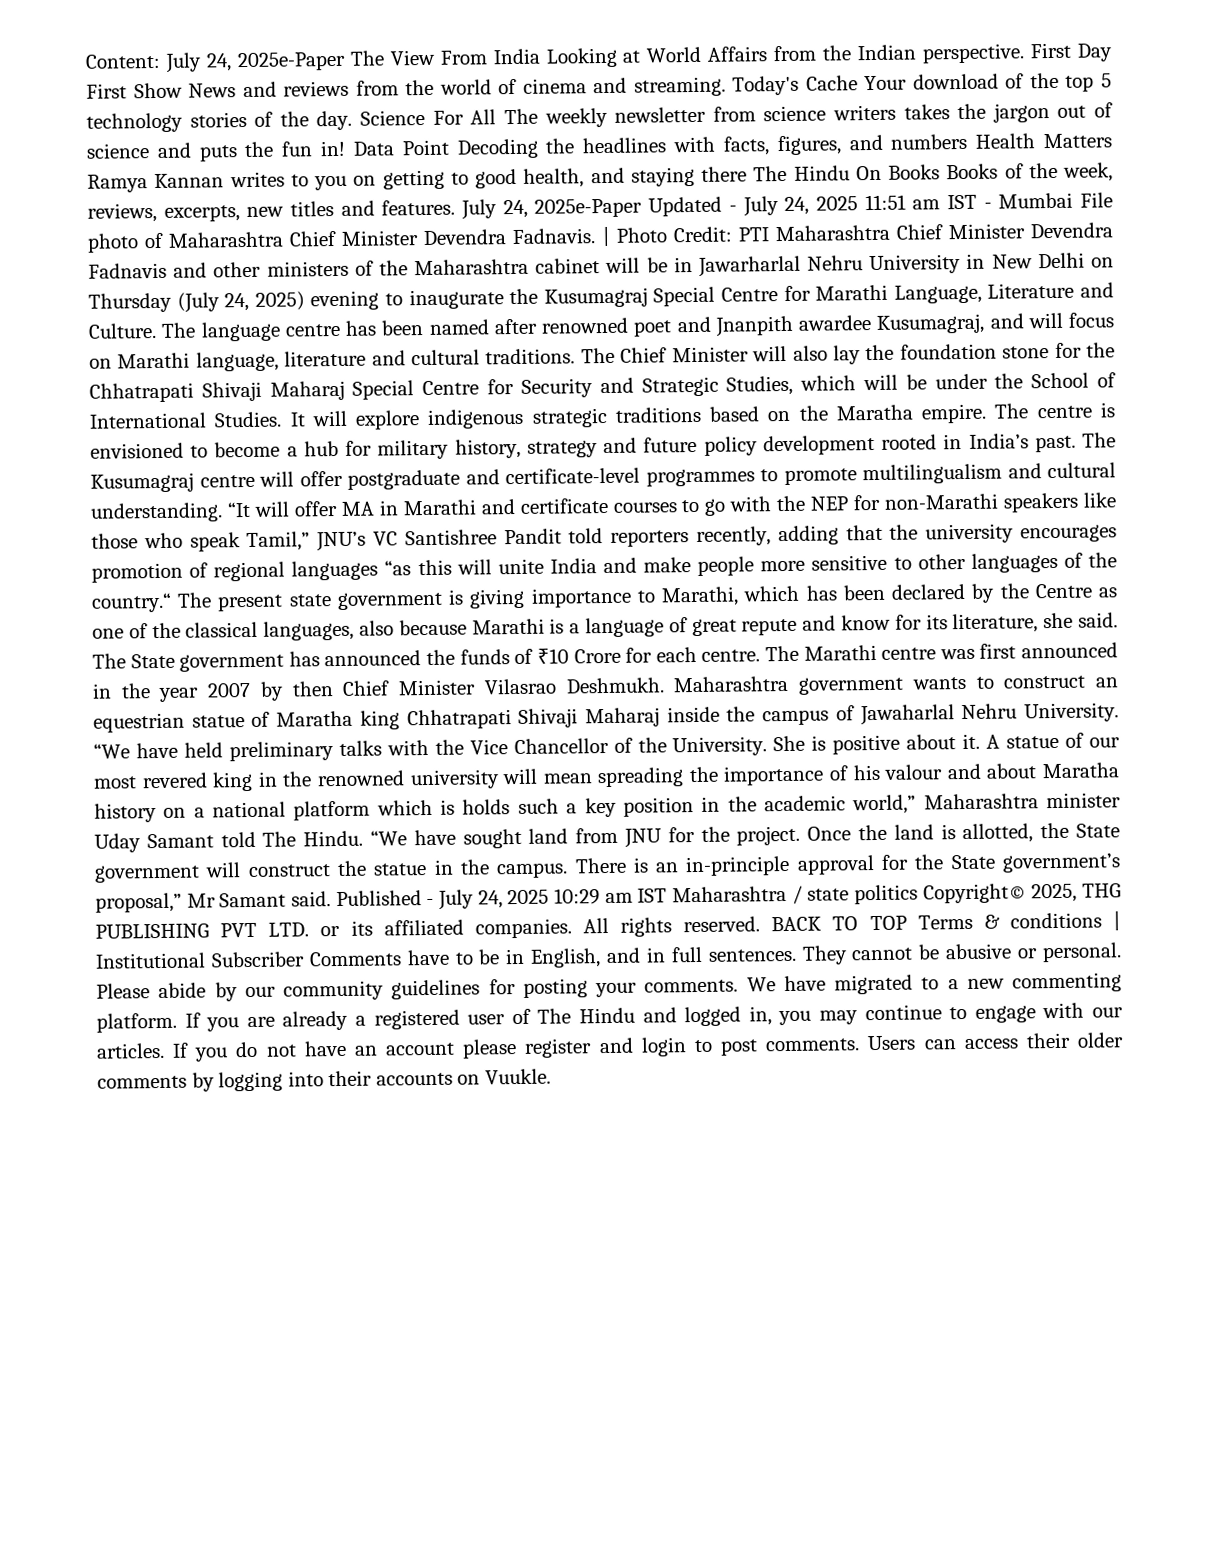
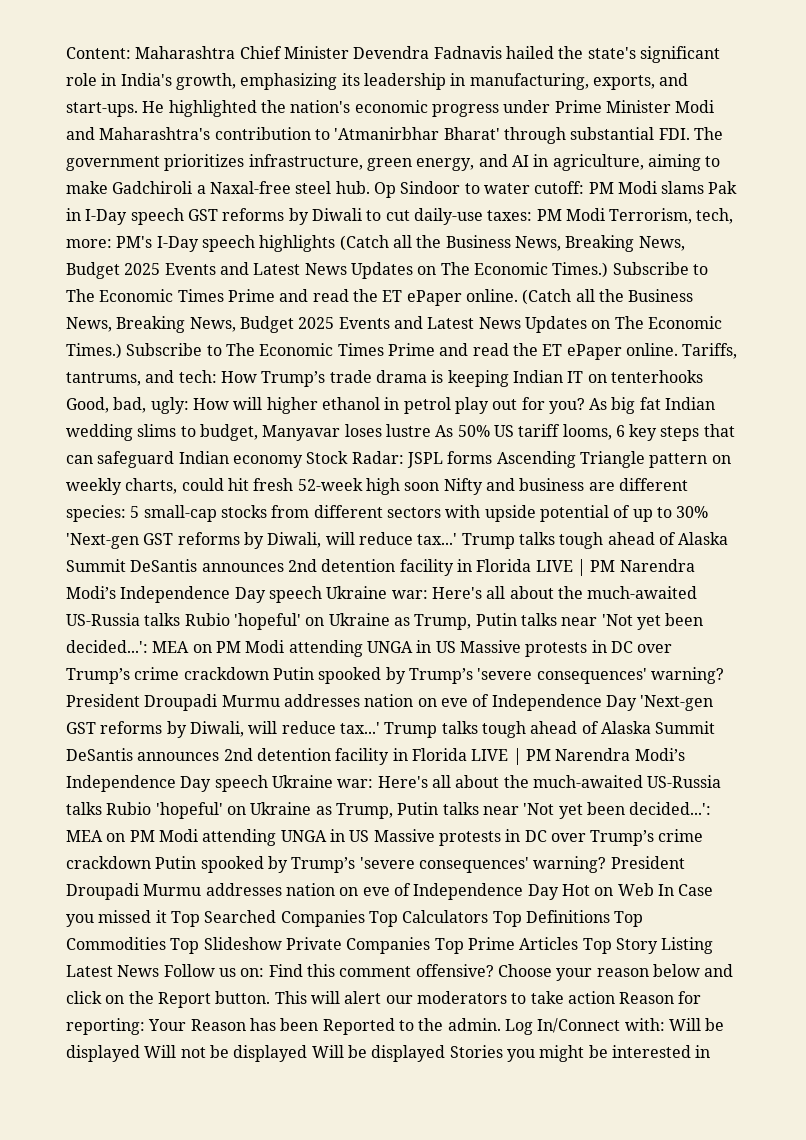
[164,42,1114,73] [86,72,1112,99] [86,102,1113,133] [86,133,1113,162] [87,162,1113,193] [87,192,1114,223] [87,226,769,253] July 24, 2025e-Paper The View From India Looking at World Affairs from the Indian perspective. First Day First Show News and reviews from the world of cinema and streaming. Today's Cache Your download of the top 5 technology stories of the day. Science For All The weekly newsletter from science writers takes the jargon out of science and puts the fun in! Data Point Decoding the headlines with facts, figures, and numbers Health Matters Ramya Kannan writes to you on getting to good health, and staying there The Hindu On Books Books of the week, reviews, excerpts, new titles and features. July 24, 2025e-Paper Updated - July 24, 2025 11:51 am IST - Mumbai File photo of Maharashtra Chief Minister Devendra Fadnavis. | Photo Credit: PTI -> (131, 53) none
[173,252,1114,278] [88,282,1115,313] [88,312,1114,342] [89,342,1115,372] [89,372,1116,403] [89,402,1115,430] [90,432,1117,460] [90,462,1116,493] [90,492,1117,523] [91,523,1117,552] [91,552,1117,583] [91,583,1118,613] [92,612,1118,641] [92,642,1118,672] [92,675,1119,702] [93,702,1119,733] [93,732,1121,762] [93,762,1121,792] [94,792,1122,823] [94,822,1120,853] [94,853,1121,883] [95,883,1121,913] [95,911,1121,939] [95,942,1122,969] [96,972,1122,1002] [96,1002,1124,1033] [96,1032,1124,1062] [97,1068,551,1092] and other ministers of the Maharashtra cabinet will be in Jawarharlal Nehru University in New Delhi on Thursday (July 24, 2025) evening to inaugurate the Kusumagraj Special Centre for Marathi Language, Literature and Culture. The language centre has been named after renowned poet and Jnanpith awardee Kusumagraj, and will focus on Marathi language, literature and cultural traditions. The Chief Minister will also lay the foundation stone for the Chhatrapati Shivaji Maharaj Special Centre for Security and Strategic Studies, which will be under the School of International Studies. It will explore indigenous strategic traditions based on the Maratha empire. The centre is envisioned to become a hub for military history, strategy and future policy development rooted in India’s past. The Kusumagraj centre will offer postgraduate and certificate-level programmes to promote multilingualism and cultural understanding. “It will offer MA in Marathi and certificate courses to go with the NEP for non-Marathi speakers like those who speak Tamil,” JNU’s VC Santishree Pandit told reporters recently, adding that the university encourages promotion of regional languages “as this will unite India and make people more sensitive to other languages of the country.“ The present state government is giving importance to Marathi, which has been declared by the Centre as one of the classical languages, also because Marathi is a language of great repute and know for its literature, she said. The State government has announced the funds of ₹10 Crore for each centre. The Marathi centre was first announced in the year 2007 by then Chief Minister Vilasrao Deshmukh. Maharashtra government wants to construct an equestrian statue of Maratha king Chhatrapati Shivaji Maharaj inside the campus of Jawaharlal Nehru University. “We have held preliminary talks with the Vice Chancellor of the University. She is positive about it. A statue of our most revered king in the renowned university will mean spreading the importance of his valour and about Maratha history on a national platform which is holds such a key position in the academic world,” Maharashtra minister Uday Samant told The Hindu. “We have sought land from JNU for the project. Once the land is allotted, the State government will construct the statue in the campus. There is an in-principle approval for the State government’s proposal,” Mr Samant said. Published - July 24, 2025 10:29 am IST Maharashtra / state politics Copyright© 2025, THG PUBLISHING PVT LTD. or its affiliated companies. All rights reserved. BACK TO TOP Terms & conditions | Institutional Subscriber Comments have to be in English, and in full sentences. They cannot be abusive or personal. Please abide by our community guidelines for posting your comments. We have migrated to a new commenting platform. If you are already a registered user of The Hindu and logged in, you may continue to engage with our articles. If you do not have an account please register and login to post comments. Users can access their older comments by logging into their accounts on Vuukle. -> [505,46,720,63] [66,73,689,90] [66,100,715,117] [66,127,723,144] [66,154,721,171] [66,181,738,198] [66,208,734,225] [66,235,685,252] [66,262,708,279] [66,289,694,306] [66,316,722,333] [66,343,738,360] [66,370,703,387] [66,397,716,414] [66,424,735,441] [66,451,731,468] [66,478,688,495] [66,505,709,522] [66,532,729,549] [66,559,695,576] [66,586,698,603] [66,613,704,630] [66,640,673,657] [66,667,724,684] [66,694,714,711] [66,721,716,738] [66,748,685,765] [66,775,722,792] [66,802,712,819] [66,829,704,846] [66,856,685,873] [66,883,714,900] [66,910,644,927] [66,937,714,954] [66,964,734,981] [66,991,702,1008] [66,1018,725,1035] [66,1045,711,1062] hailed the state's significant role in India's growth, emphasizing its leadership in manufacturing, exports, and start-ups. He highlighted the nation's economic progress under Prime Minister Modi and Maharashtra's contribution to 'Atmanirbhar Bharat' through substantial FDI. The government prioritizes infrastructure, green energy, and AI in agriculture, aiming to make Gadchiroli a Naxal-free steel hub. Op Sindoor to water cutoff: PM Modi slams Pak in I-Day speech GST reforms by Diwali to cut daily-use taxes: PM Modi Terrorism, tech, more: PM's I-Day speech highlights (Catch all the Business News, Breaking News, Budget 2025 Events and Latest News Updates on The Economic Times.) Subscribe to The Economic Times Prime and read the ET ePaper online. (Catch all the Business News, Breaking News, Budget 2025 Events and Latest News Updates on The Economic Times.) Subscribe to The Economic Times Prime and read the ET ePaper online. Tariffs, tantrums, and tech: How Trump’s trade drama is keeping Indian IT on tenterhooks Good, bad, ugly: How will higher ethanol in petrol play out for you? As big fat Indian wedding slims to budget, Manyavar loses lustre As 50% US tariff looms, 6 key steps that can safeguard Indian economy Stock Radar: JSPL forms Ascending Triangle pattern on weekly charts, could hit fresh 52-week high soon Nifty and business are different species: 5 small-cap stocks from different sectors with upside potential of up to 30% 'Next-gen GST reforms by Diwali, will reduce tax...' Trump talks tough ahead of Alaska Summit DeSantis announces 2nd detention facility in Florida LIVE | PM Narendra Modi’s Independence Day speech Ukraine war: Here's all about the much-awaited US-Russia talks Rubio 'hopeful' on Ukraine as Trump, Putin talks near 'Not yet been decided...': MEA on PM Modi attending UNGA in US Massive protests in DC over Trump’s crime crackdown Putin spooked by Trump’s 'severe consequences' warning? President Droupadi Murmu addresses nation on eve of Independence Day 'Next-gen GST reforms by Diwali, will reduce tax...' Trump talks tough ahead of Alaska Summit DeSantis announces 2nd detention facility in Florida LIVE | PM Narendra Modi’s Independence Day speech Ukraine war: Here's all about the much-awaited US-Russia talks Rubio 'hopeful' on Ukraine as Trump, Putin talks near 'Not yet been decided...': MEA on PM Modi attending UNGA in US Massive protests in DC over Trump’s crime crackdown Putin spooked by Trump’s 'severe consequences' warning? President Droupadi Murmu addresses nation on eve of Independence Day Hot on Web In Case you missed it Top Searched Companies Top Calculators Top Definitions Top Commodities Top Slideshow Private Companies Top Prime Articles Top Story Listing Latest News Follow us on: Find this comment offensive? Choose your reason below and click on the Report button. This will alert our moderators to take action Reason for reporting: Your Reason has been Reported to the admin. Log In/Connect with: Will be displayed Will not be displayed Will be displayed Stories you might be interested in

